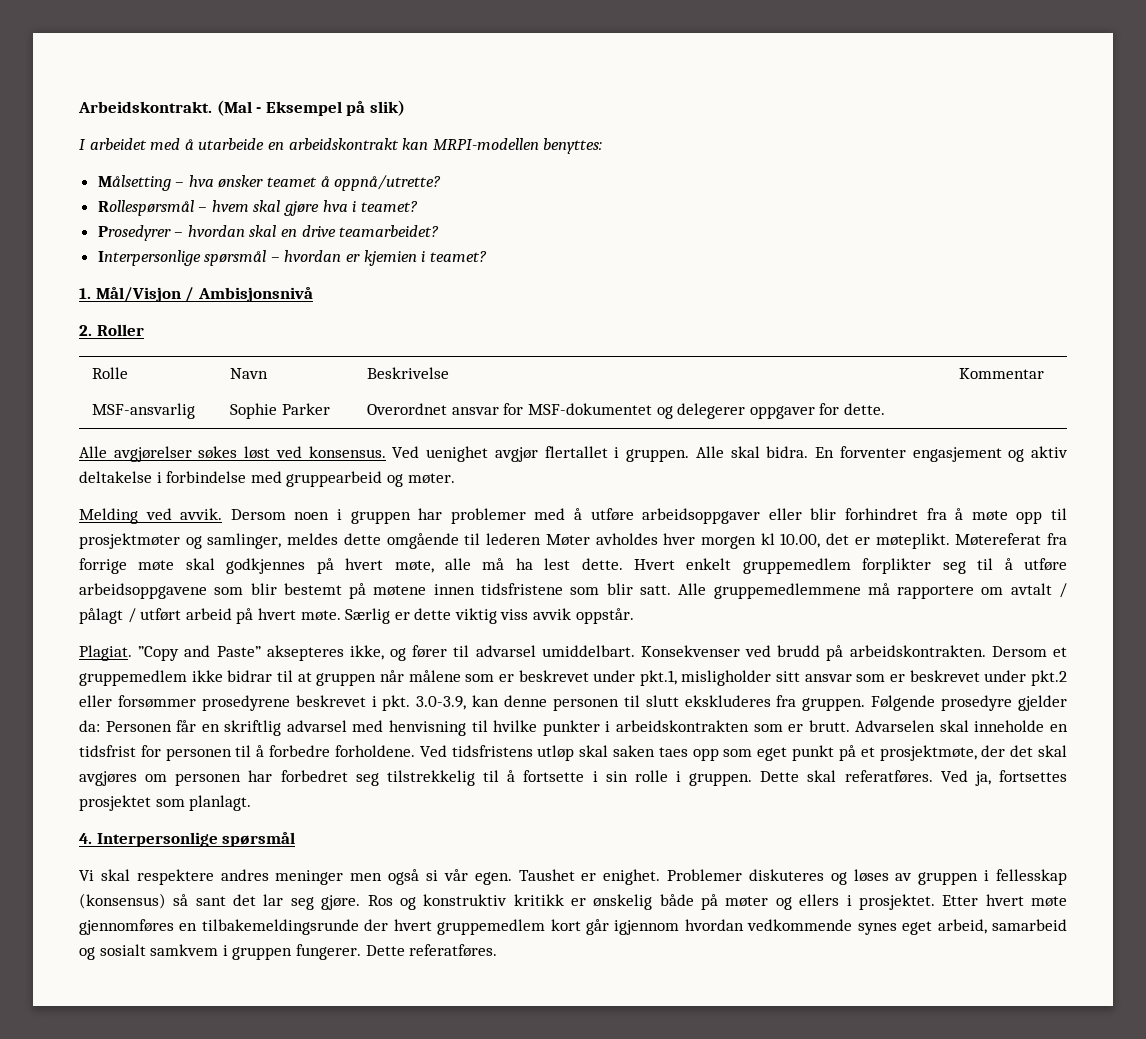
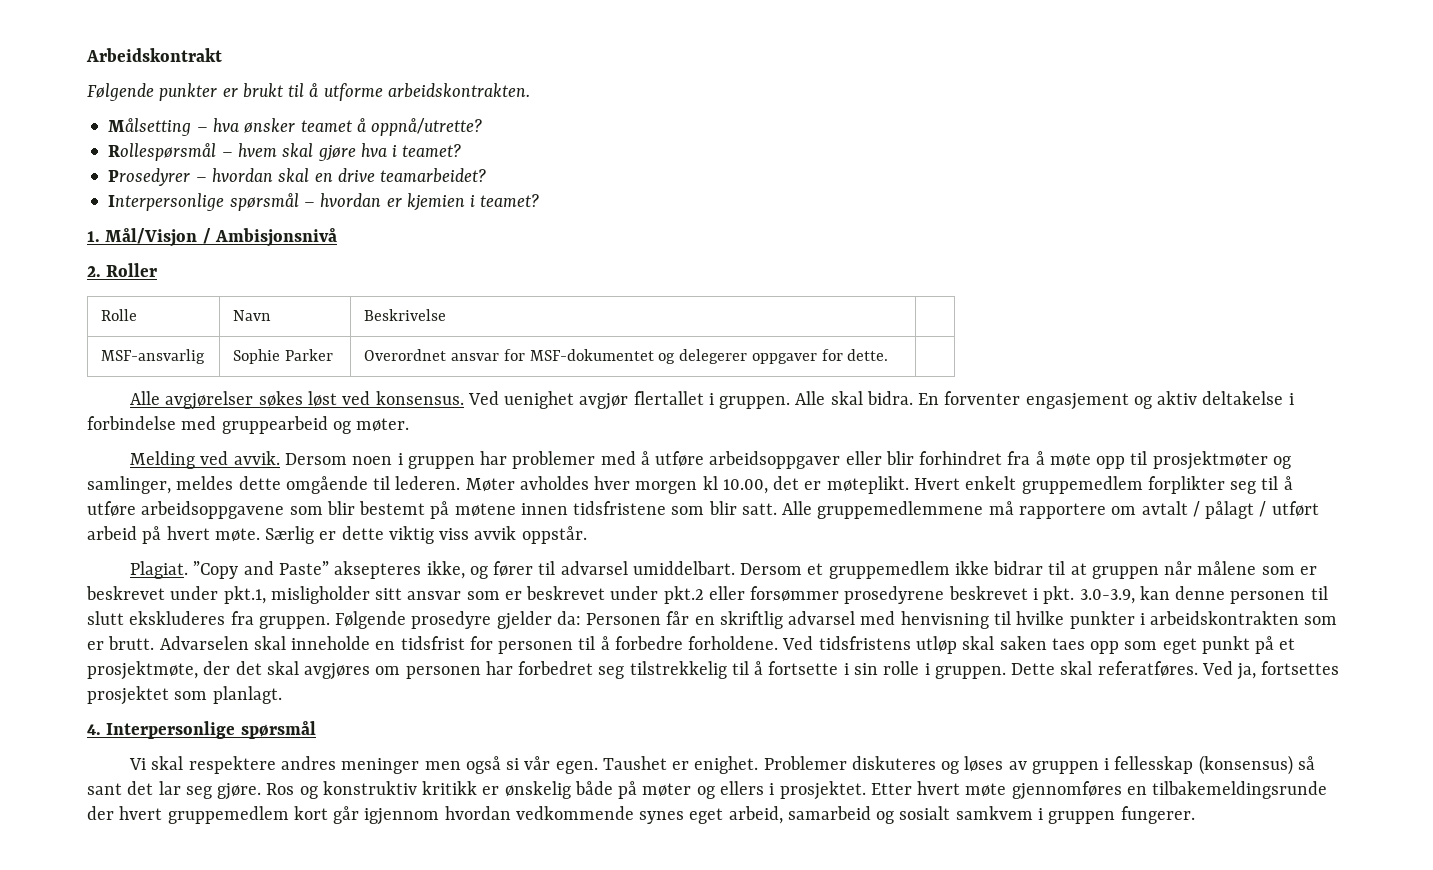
[78,100,405,116] [79,138,603,154] Arbeidskontrakt. (Mal - Eksempel på slik) // I arbeidet med å utarbeide en arbeidskontrakt kan MRPI-modellen benyttes: -> [86,48,222,62] [87,83,530,101] Arbeidskontrakt // Følgende punkter er brukt til å utforme arbeidskontrakten.
[959,368,1045,379] Kommentar -> (447, 315) none
[486,533,542,545] lederen -> [395,476,461,490] lederen.
[955,533,1067,546] [79,558,623,574] Møtereferat fra forrige møte skal godkjennes på hvert møte, alle må ha lest dette. -> (909, 485) none
[640,645,986,661] Konsekvenser ved brudd på arbeidskontrakten. -> (735, 568) none
[365,944,498,957] Dette referatføres. -> (1195, 815) none

